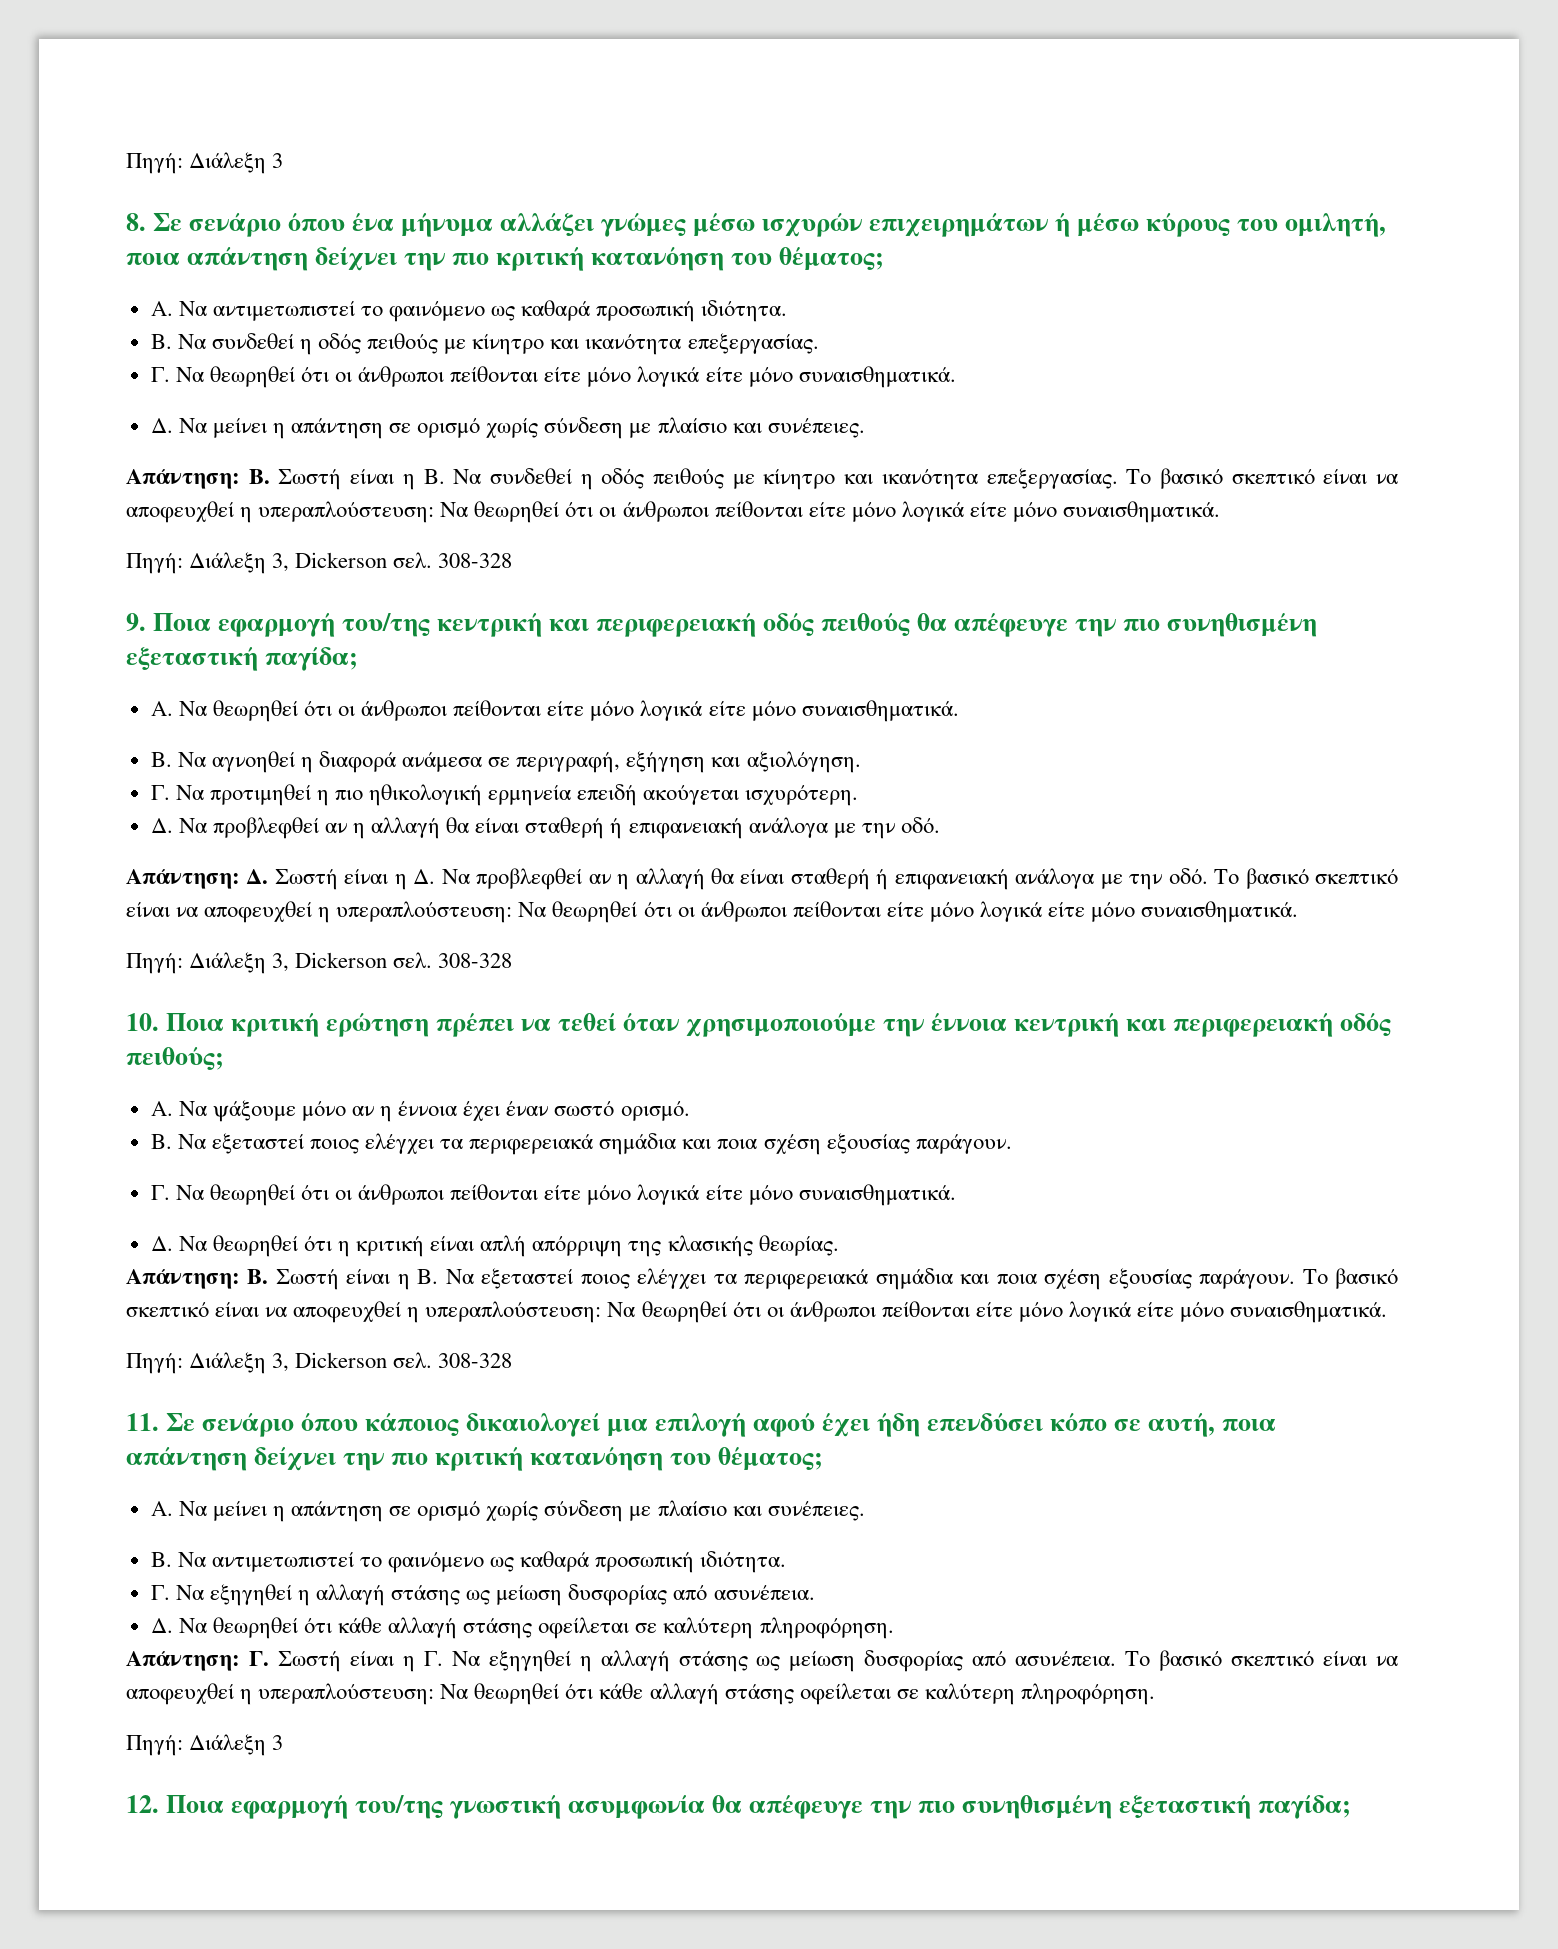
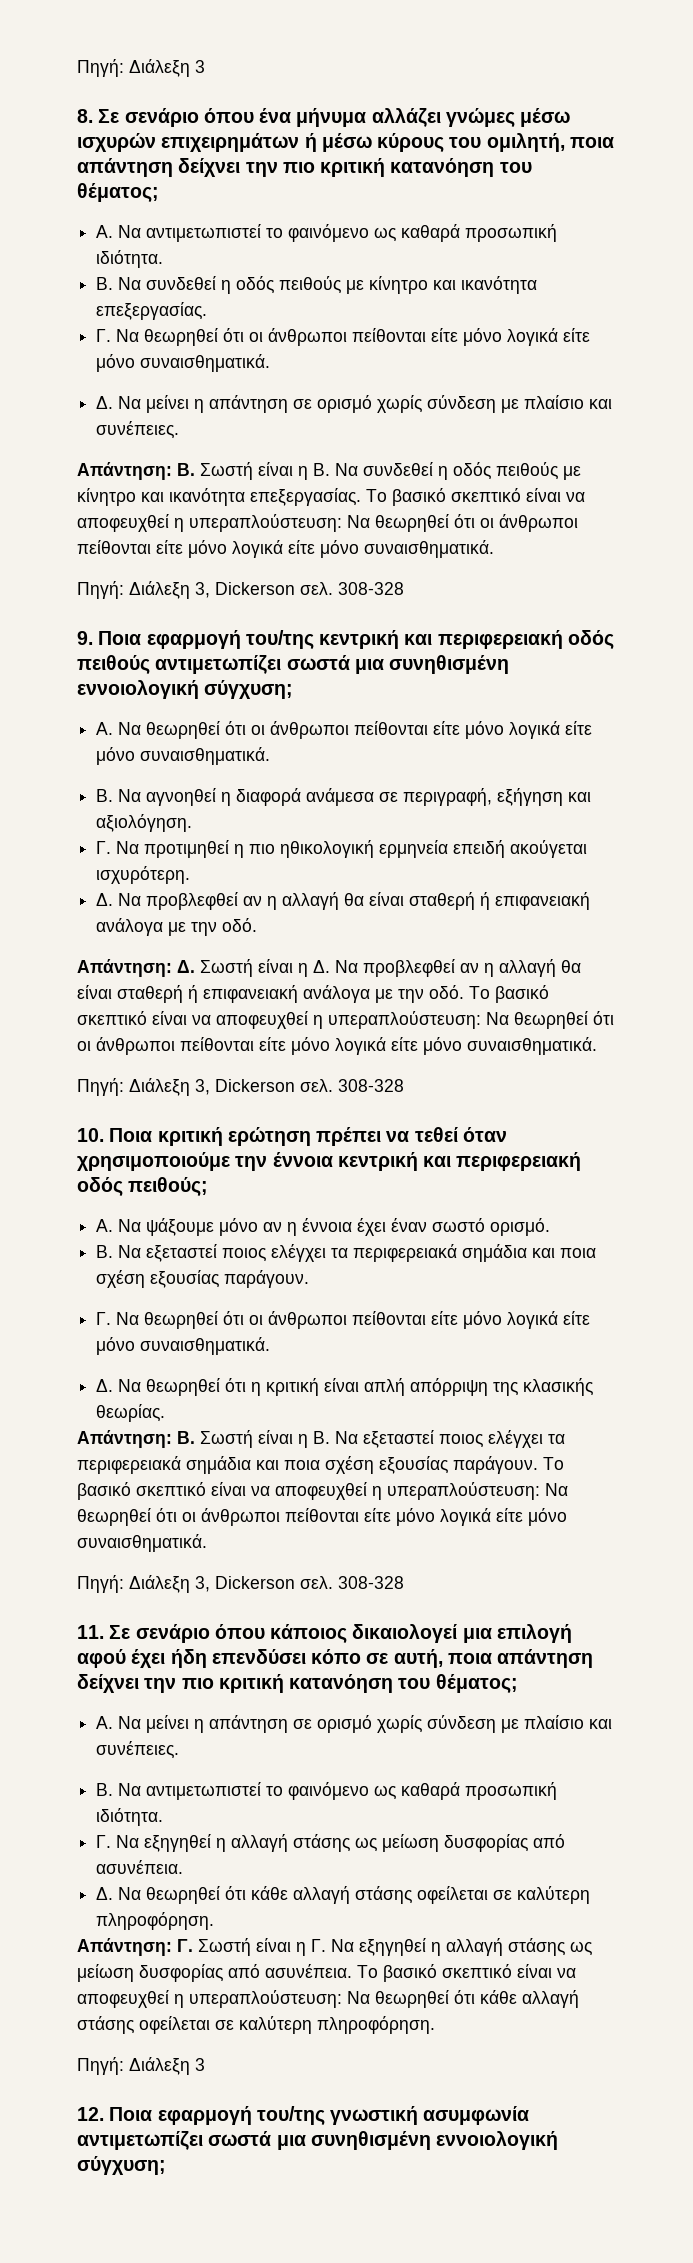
[917,613,1318,637] [126,647,359,671] θα απέφευγε την πιο συνηθισμένη εξεταστική παγίδα; -> [155,655,510,674] [77,680,294,699] αντιμετωπίζει σωστά μια συνηθισμένη εννοιολογική σύγχυση;
[712,1795,1352,1819] θα απέφευγε την πιο συνηθισμένη εξεταστική παγίδα; -> [77,2131,559,2150] [77,2156,166,2175] αντιμετωπίζει σωστά μια συνηθισμένη εννοιολογική σύγχυση;

